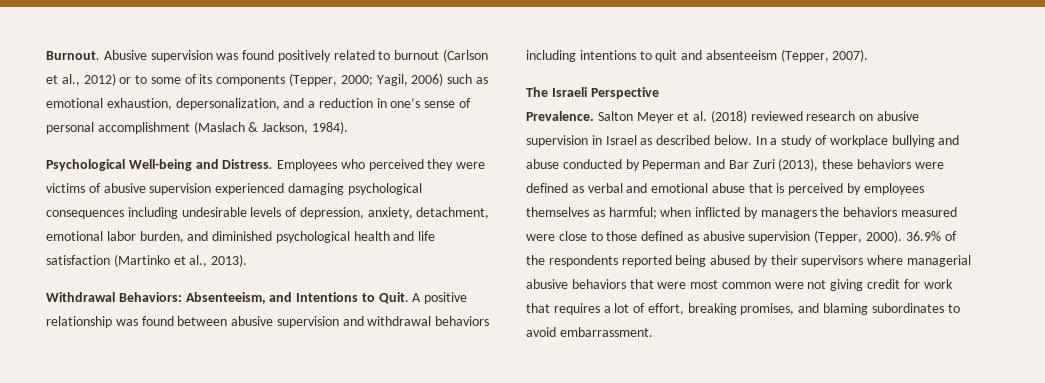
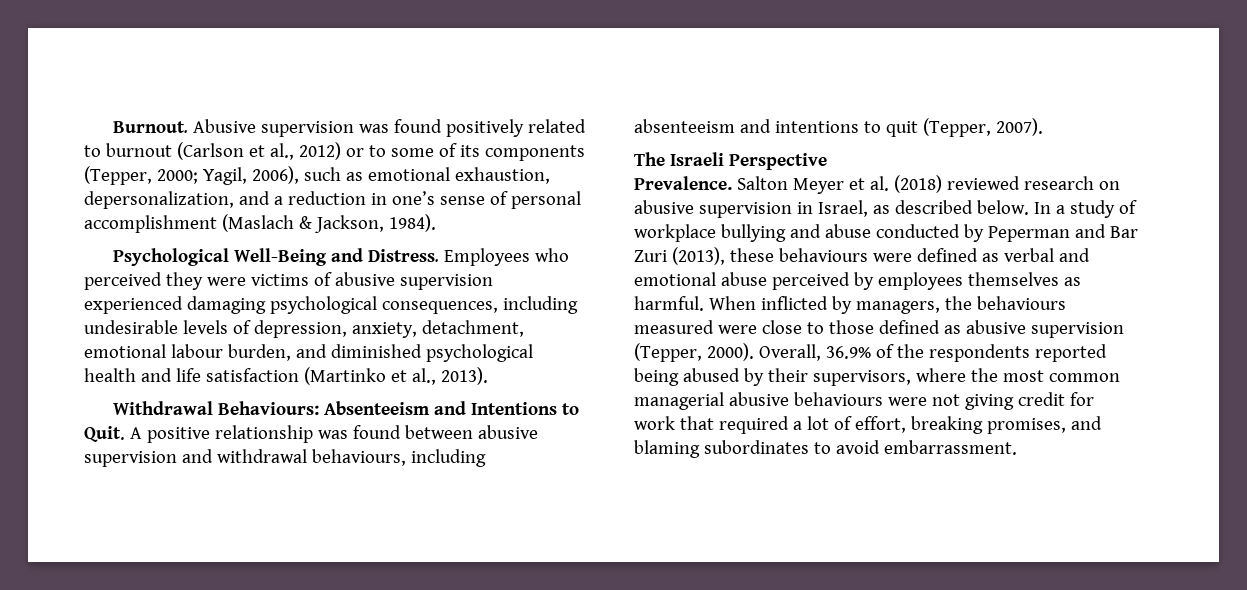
[411,73,444,86] 2006) -> [251,166,299,184] 2006),
[128,159,192,171] Well-being -> [233,248,327,266] Well-Being
[46,210,124,219] consequences -> [381,301,498,314] consequences,
[106,231,136,241] labor -> [170,344,223,358] labour
[118,292,266,304] Behaviors: Absenteeism, -> [217,401,430,415] Behaviours: Absenteeism
[435,316,490,326] [526,50,576,62] behaviors including -> [311,449,486,467] [634,119,771,133] behaviours, including absenteeism and
[681,50,777,60] and absenteeism -> (918, 129) none
[605,135,637,145] Israel -> [817,200,868,217] Israel,
[857,159,912,169] behaviors -> [778,248,868,262] behaviours
[748,183,785,193] that is -> (767, 279) none
[608,207,898,219] harmful; when inflicted by managers the behaviors -> [634,296,1066,314] harmful. When inflicted by managers, the behaviours
(903, 236) none -> [758,344,821,361] Overall,
[801,255,972,267] [526,279,771,289] supervisors where managerial abusive behaviors that were most common -> [812,368,1120,386] [634,392,883,410] supervisors, where the most common managerial abusive behaviours
[553,303,600,315] requires -> [718,416,789,434] required

